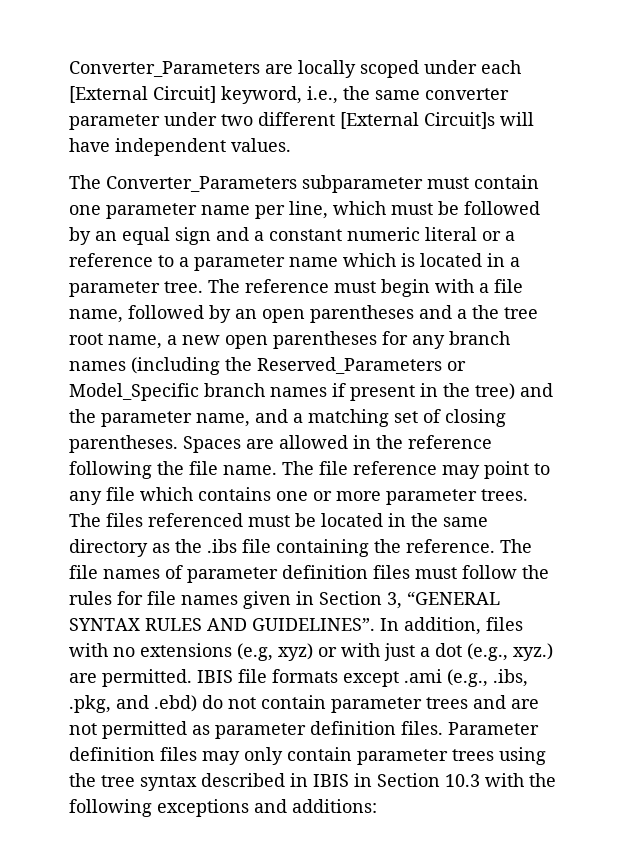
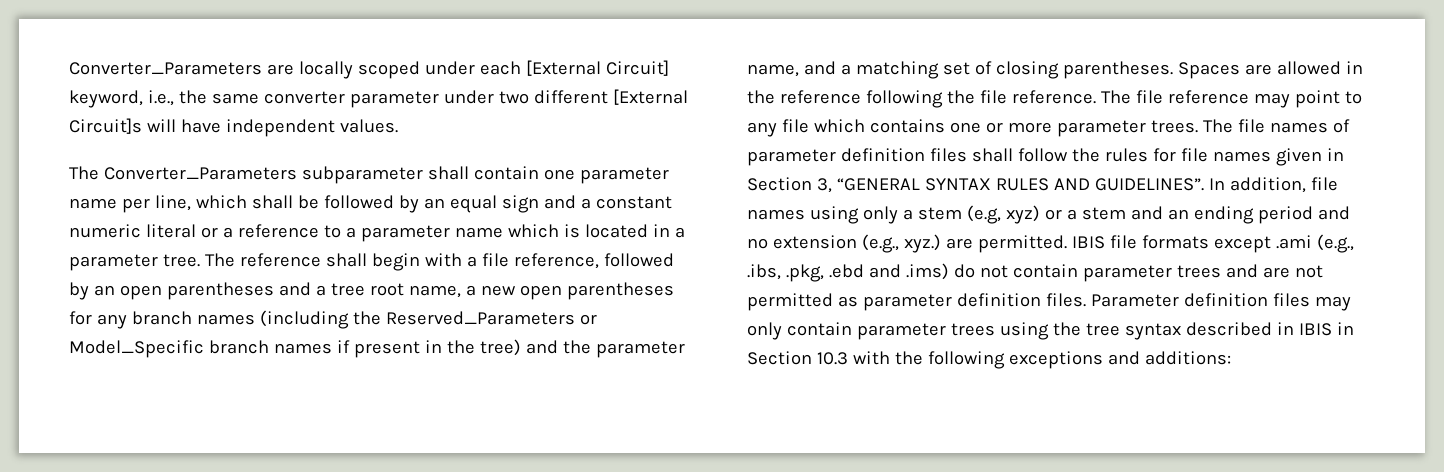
[427,177,469,189] must -> [427,166,469,180] shall
[391,203,433,215] must -> [251,195,293,209] shall
[334,281,376,293] must -> [325,253,367,267] shall
[69,309,123,323] name, -> [513,253,599,269] reference,
[472,305,499,319] the -> (326, 290) none
[223,465,277,475] name. -> [1011,90,1096,104] reference.
[106,513,488,527] [69,539,532,557] files referenced must be located in the same directory as the .ibs file containing the reference. The -> (1233, 126) none
[415,567,457,579] must -> [971,148,1013,162] shall
[486,617,523,631] [69,643,462,661] files with no extensions (e.g, xyz) or with just a dot -> [1310,177,1338,191] [747,205,1350,224] [747,235,857,249] file names using only a stem (e.g, xyz) or a stem and an ending period and no extension
[116,695,197,712] and .ebd) -> [828,263,949,280] .ebd and .ims)

